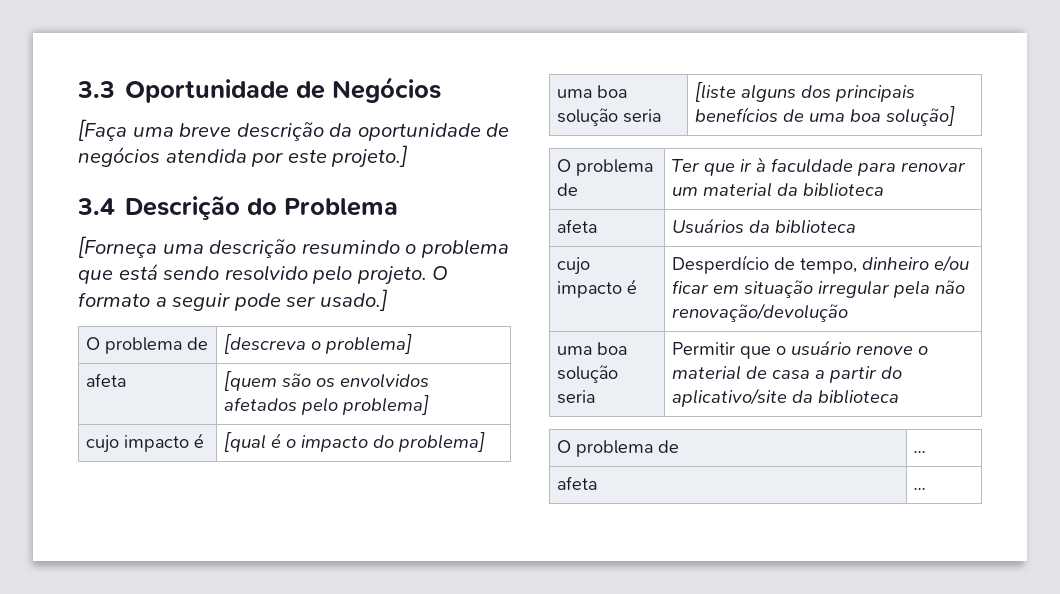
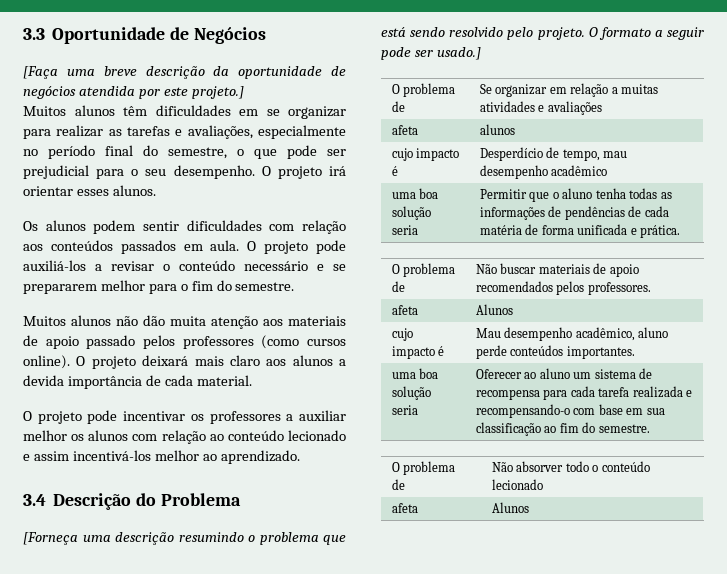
(409, 156) none -> [23,105,346,119] [23,125,346,139] [23,145,346,159] [23,165,347,179] [23,185,156,196] [23,220,346,234] [23,240,346,254] [23,260,346,271] [23,280,295,294] [23,315,346,329] [23,335,346,349] [23,355,346,369] [23,375,252,389] [23,410,346,424] [23,430,347,444] [23,450,300,464] // Muitos alunos têm dificuldades em se organizar para realizar as tarefas e avaliações, especialmente no período final do semestre, o que pode ser prejudicial para o seu desempenho. O projeto irá orientar esses alunos. // Os alunos podem sentir dificuldades com relação aos conteúdos passados em aula. O projeto pode auxiliá-los a revisar o conteúdo necessário e se prepararem melhor para o fim do semestre. // Muitos alunos não dão muita atenção aos materiais de apoio passado pelos professores (como cursos online). O projeto deixará mais claro aos alunos a devida importância de cada material. // O projeto pode incentivar os professores a auxiliar melhor os alunos com relação ao conteúdo lecionado e assim incentivá-los melhor ao aprendizado.
[224,334,413,354] [86,373,127,387] [224,371,430,391] [224,395,430,415] [86,433,205,453] [224,432,486,452] [557,85,628,98] [557,108,662,126] [695,82,916,102] [695,106,956,126] [557,159,654,176] [557,183,579,196] [672,157,967,176] [672,182,885,197] [557,219,598,233] [672,218,857,234] [descreva o problema] // afeta | [quem são os envolvidos afetados pelo problema] // cujo impacto é | [qual é o impacto do problema] // uma boa solução seria | [liste alguns dos principais benefícios de uma boa solução] // O problema de | Ter que ir à faculdade para renovar um material da biblioteca // afeta | Usuários da biblioteca -> [479,83,659,97] [479,101,602,115] [391,125,418,135] [479,124,515,135] Se organizar em relação a muitas atividades e avaliações // afeta | alunos
[862,255,970,272] [672,280,966,298] [672,303,849,322] dinheiro e/ou ficar em situação irregular pela não renovação/devolução -> [603,151,628,158] [479,165,608,179] mau desempenho acadêmico
[791,340,929,355] [672,365,903,383] [672,388,900,407] [557,440,680,457] [914,450,927,453] [557,476,598,490] [914,487,927,490] usuário renove o material de casa a partir do aplicativo/site da biblioteca // O problema de | ... // afeta | ... -> [562,188,672,199] [479,206,669,220] [479,224,681,238] [391,263,456,277] [391,281,405,292] [475,263,639,277] [475,281,651,295] [391,305,418,315] [475,304,513,315] [391,328,413,341] [391,346,445,359] [475,327,669,341] [475,345,635,359] [391,368,439,379] [391,386,431,400] [391,405,418,415] [475,368,653,379] [475,386,693,400] [475,404,665,418] [475,422,650,436] [391,461,456,475] [391,479,405,490] [491,461,650,472] [491,479,543,490] [391,503,418,513] [491,502,529,513] aluno tenha todas as informações de pendências de cada matéria de forma unificada e prática. // O problema de | Não buscar materiais de apoio recomendados pelos professores. // afeta | Alunos // cujo impacto é | Mau desempenho acadêmico, aluno perde conteúdos importantes. // uma boa solução seria | Oferecer ao aluno um sistema de recompensa para cada tarefa realizada e recompensando-o com base em sua classificação ao fim do semestre. // O problema de | Não absorver todo o conteúdo lecionado // afeta | Alunos

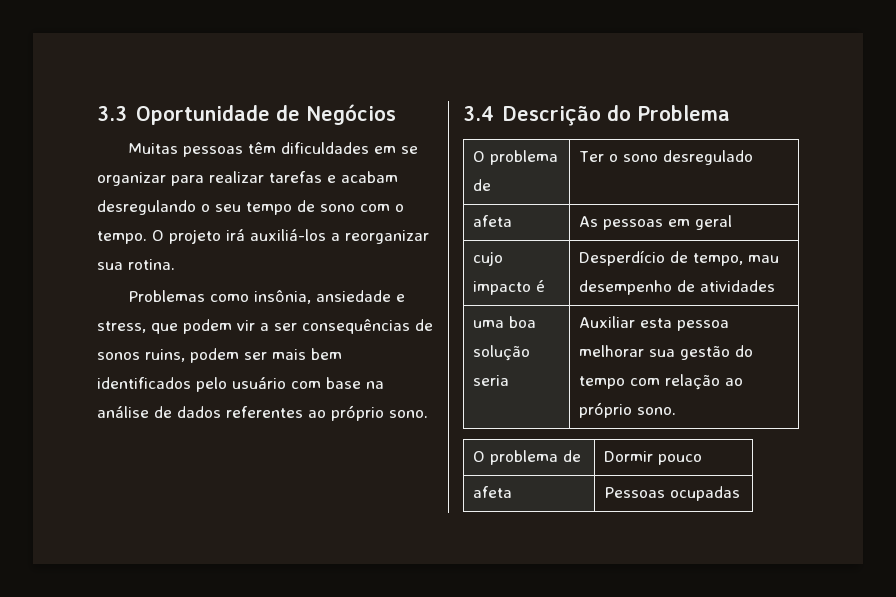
[23,66,346,79] [23,86,244,99] [23,105,115,116] [Faça uma breve descrição da oportunidade de negócios atendida por este projeto.] // Muitos alunos -> [128,143,244,157] Muitas pessoas
[108,129,122,136] as -> (264, 177) none
[187,125,346,139] [23,145,346,159] [23,165,347,179] [23,185,156,196] [23,220,346,234] [23,240,346,254] [23,260,346,271] [23,280,295,294] [23,315,346,329] [23,335,346,349] [23,355,346,369] [23,375,252,389] [23,410,346,424] [23,430,347,444] [23,450,300,464] [23,493,241,510] [23,532,346,545] [381,27,704,40] [381,47,481,60] [391,83,456,97] [391,101,405,112] [479,83,659,97] [479,101,602,115] [391,125,418,135] [479,124,515,135] avaliações, especialmente no período final do semestre, o que pode ser prejudicial para o seu desempenho. O projeto irá orientar esses alunos. // Os alunos podem sentir dificuldades com relação aos conteúdos passados em aula. O projeto pode auxiliá-los a revisar o conteúdo necessário e se prepararem melhor para o fim do semestre. // Muitos alunos não dão muita atenção aos materiais de apoio passado pelos professores (como cursos online). O projeto deixará mais claro aos alunos a devida importância de cada material. // O projeto pode incentivar os professores a auxiliar melhor os alunos com relação ao conteúdo lecionado e assim incentivá-los melhor ao aprendizado. // 3.4 Descrição do Problema // [Forneça uma descrição resumindo o problema que está sendo resolvido pelo projeto. O formato a seguir pode ser usado.] // O problema de | Se organizar em relação a muitas atividades e avaliações // afeta | alunos -> [341,171,398,183] [97,200,404,215] [97,229,429,244] [97,259,175,270] [128,290,406,304] [97,319,433,334] [97,348,342,363] [97,377,384,392] [97,405,428,421] [463,105,730,126] [473,150,559,165] [473,179,492,191] [579,150,754,165] [473,215,513,227] [579,215,733,230] acabam desregulando o seu tempo de sono com o tempo. O projeto irá auxiliá-los a reorganizar sua rotina. // Problemas como insônia, ansiedade e stress, que podem vir a ser consequências de sonos ruins, podem ser mais bem identificados pelo usuário com base na análise de dados referentes ao próprio sono. // 3.4 Descrição do Problema // O problema de | Ter o sono desregulado // afeta | As pessoas em geral
[551,165,608,176] [391,188,439,199] [391,206,431,220] [391,225,418,235] [479,188,672,202] [479,206,669,220] [479,224,681,238] [391,263,456,277] [391,281,405,292] [475,263,639,277] [475,281,651,295] [391,305,418,315] [475,304,513,315] [391,328,413,341] [391,346,445,359] [475,327,669,341] [475,345,635,359] [391,368,439,379] [391,386,431,400] [391,405,418,415] [475,368,653,379] [475,386,693,400] [475,404,665,418] [475,422,650,436] [391,461,456,475] [391,479,405,490] [491,461,650,472] [491,479,543,490] [391,503,418,513] [491,502,529,513] acadêmico // uma boa solução seria | Permitir que o aluno tenha todas as informações de pendências de cada matéria de forma unificada e prática. // O problema de | Não buscar materiais de apoio recomendados pelos professores. // afeta | Alunos // cujo impacto é | Mau desempenho acadêmico, aluno perde conteúdos importantes. // uma boa solução seria | Oferecer ao aluno um sistema de recompensa para cada tarefa realizada e recompensando-o com base em sua classificação ao fim do semestre. // O problema de | Não absorver todo o conteúdo lecionado // afeta | Alunos -> [677,280,776,292] [473,316,537,328] [473,345,531,361] [473,375,510,386] [579,316,730,331] [579,345,754,360] [579,374,744,390] [579,402,677,418] [473,450,582,465] [604,451,703,465] [473,486,513,498] [604,486,741,501] de atividades // uma boa solução seria | Auxiliar esta pessoa melhorar sua gestão do tempo com relação ao próprio sono. // O problema de | Dormir pouco // afeta | Pessoas ocupadas

